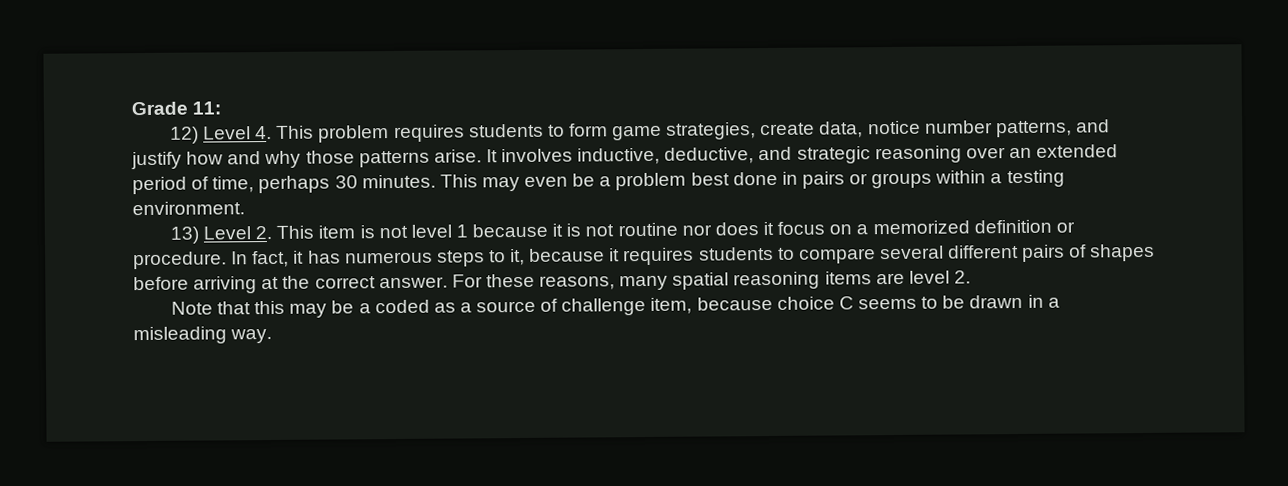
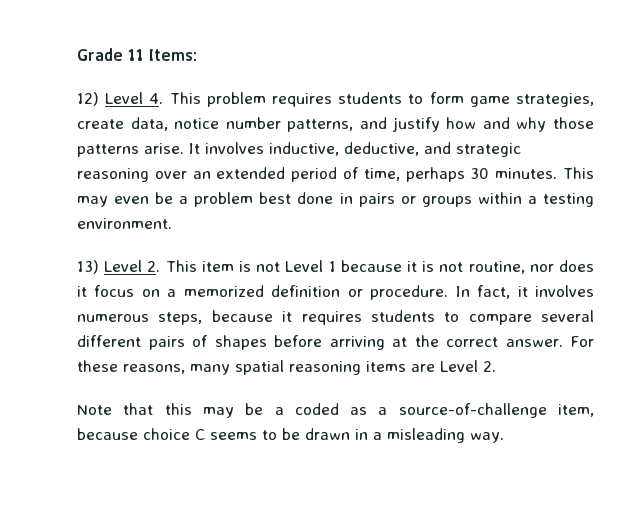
[192,101,222,115] 11: -> [128,49,197,61] 11 Items:
[410,224,452,238] level -> [285,260,324,272] Level
[617,222,678,237] routine -> [468,261,525,274] routine,
[307,248,526,267] has numerous steps to it, -> [534,285,594,297] [77,312,203,325] involves numerous steps,
[908,270,950,284] level -> [440,360,478,372] Level
[476,297,647,316] source of challenge -> [398,403,547,418] source-of-challenge

